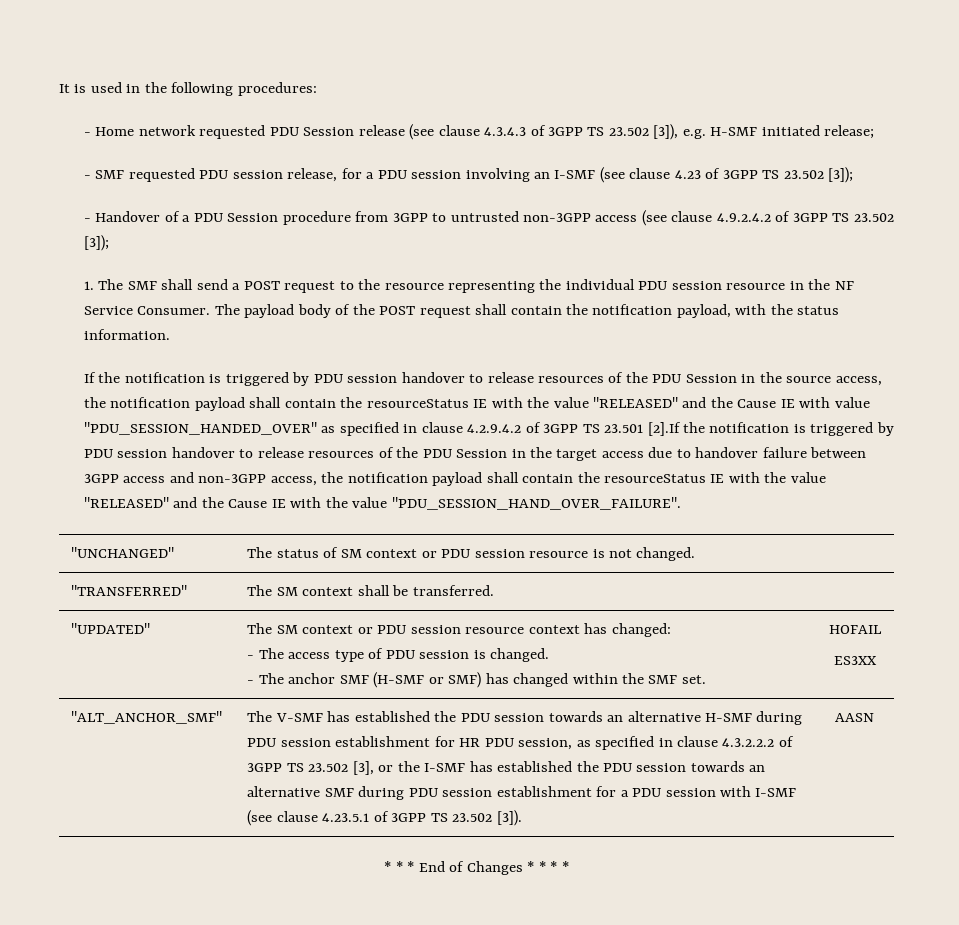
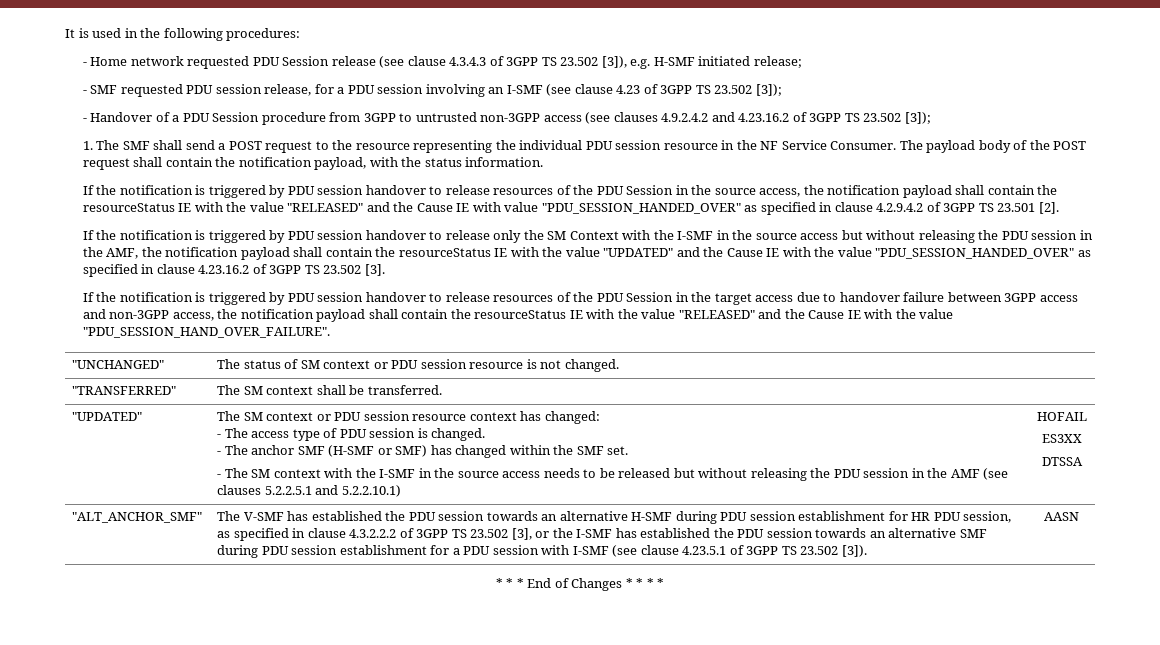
[671,211,771,222] clause 4.9.2.4.2 -> [613,112,790,122] clauses 4.9.2.4.2 and 4.23.16.2
[647,422,681,436] [2].If -> [1038,202,1059,214] [82,230,1093,243] [82,247,1091,260] [82,264,385,277] [82,292,94,302] [2]. // If the notification is triggered by PDU session handover to release only the SM Context with the I-SMF in the source access but without releasing the PDU session in the AMF, the notification payload shall contain the resourceStatus IE with the value "UPDATED" and the Cause IE with the value "PDU_SESSION_HANDED_OVER" as specified in clause 4.23.16.2 of 3GPP TS 23.502 [3]. // If
(706, 679) none -> [217,468,1009,481] [217,485,401,497] // - The SM context with the I-SMF in the source access needs to be released but without releasing the PDU session in the AMF (see clauses 5.2.2.5.1 and 5.2.2.10.1)
(877, 660) none -> [1041,457,1083,466] // DTSSA

